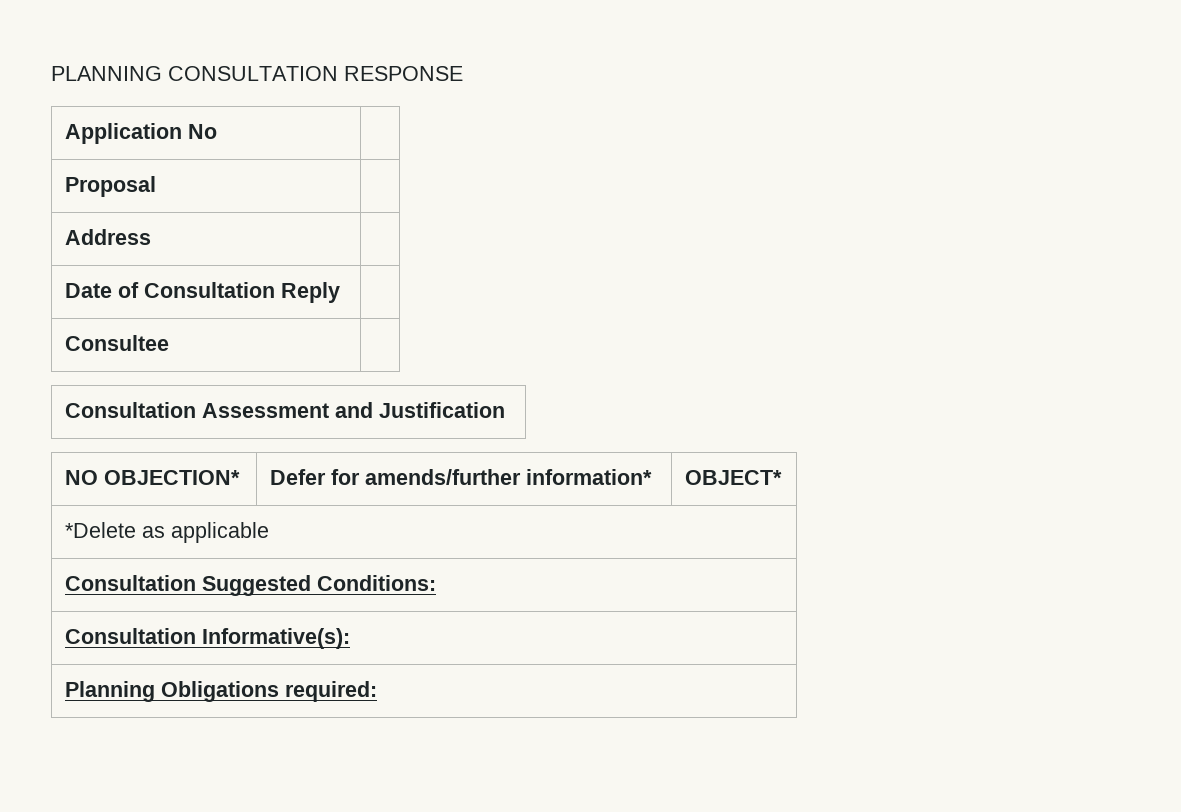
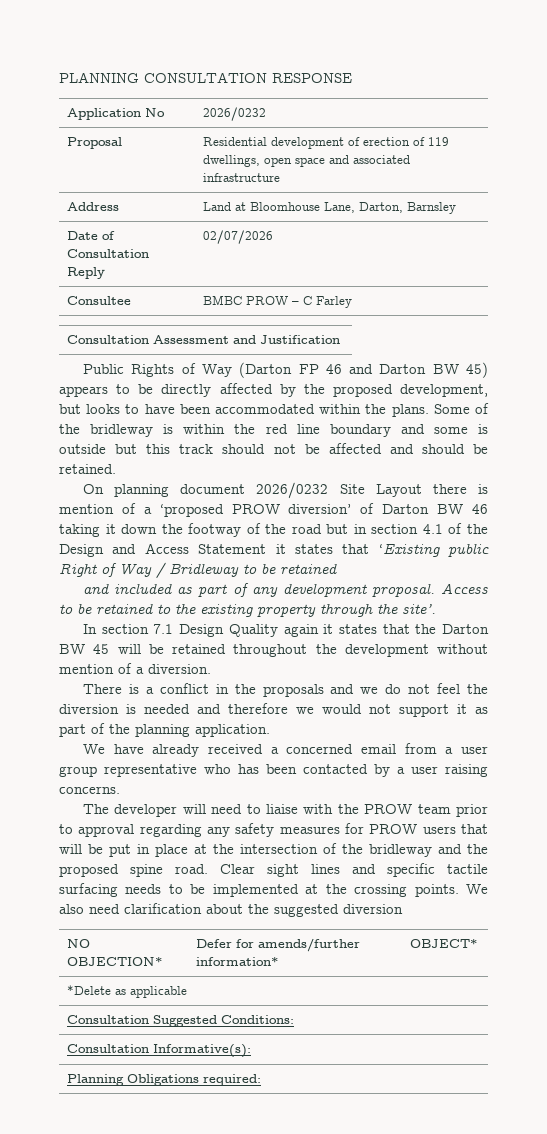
(218, 131) none -> [203,107,267,121] 2026/0232
[65,229,152,245] // Address | -> [203,137,450,149] [203,155,411,167] [203,173,281,182] [67,202,120,211] [203,202,457,214] Residential development of erection of 119 dwellings, open space and associated infrastructure // Address | Land at Bloomhouse Lane, Darton, Barnsley
(341, 292) none -> [203,230,274,244] 02/07/2026
(170, 343) none -> [203,295,353,308] BMBC PROW – C Farley
(506, 410) none -> [83,362,489,378] [59,383,488,397] [59,403,489,417] [59,424,489,437] [59,443,489,454] [59,464,116,474] [83,482,489,499] [59,503,489,517] [59,523,489,537] [59,543,489,557] [59,562,337,578] [83,583,488,597] [59,603,436,617] [83,624,489,637] [59,644,488,657] [59,663,211,674] [83,683,488,697] [59,703,488,717] [59,723,270,737] [83,743,489,757] [59,764,488,777] [59,786,120,794] [83,804,488,817] [59,823,488,837] [59,843,488,857] [59,863,488,877] [59,883,489,897] [59,903,403,917] // Public Rights of Way (Darton FP 46 and Darton BW 45) appears to be directly affected by the proposed development, but looks to have been accommodated within the plans. Some of the bridleway is within the red line boundary and some is outside but this track should not be affected and should be retained. // On planning document 2026/0232 Site Layout there is mention of a ‘proposed PROW diversion’ of Darton BW 46 taking it down the footway of the road but in section 4.1 of the Design and Access Statement it states that ‘Existing public Right of Way / Bridleway to be retained // and included as part of any development proposal. Access to be retained to the existing property through the site’. // In section 7.1 Design Quality again it states that the Darton BW 45 will be retained throughout the development without mention of a diversion. // There is a conflict in the proposals and we do not feel the diversion is needed and therefore we would not support it as part of the planning application. // We have already received a concerned email from a user group representative who has been contacted by a user raising concerns. // The developer will need to liaise with the PROW team prior to approval regarding any safety measures for PROW users that will be put in place at the intersection of the bridleway and the proposed spine road. Clear sight lines and specific tactile surfacing needs to be implemented at the crossing points. We also need clarification about the suggested diversion

